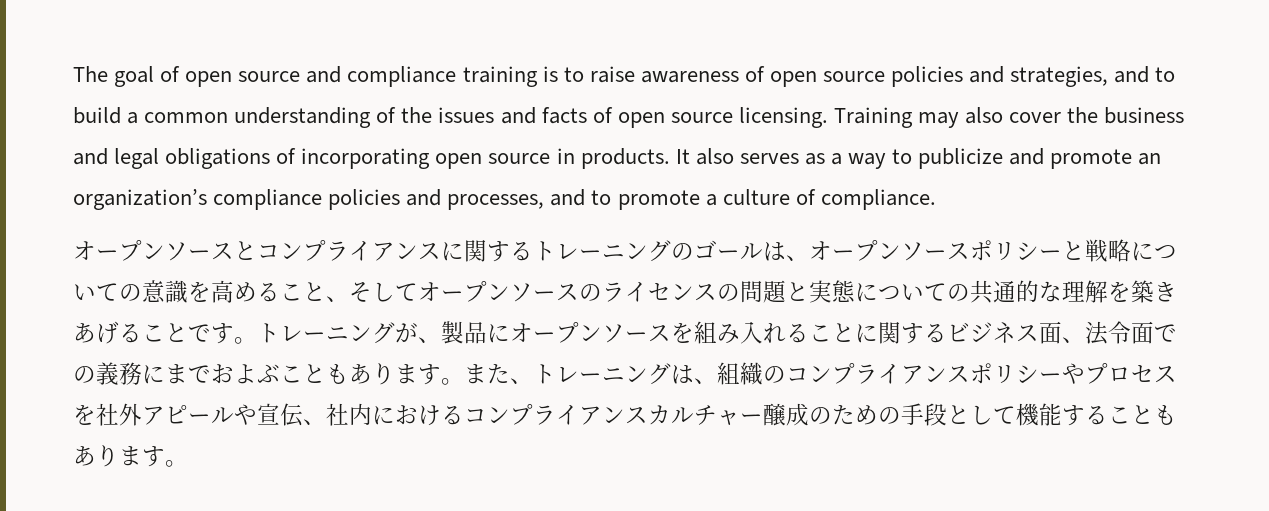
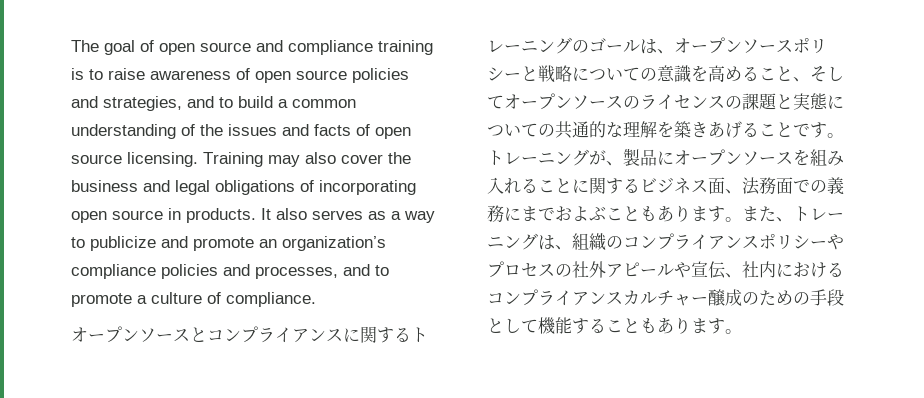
[740,281,763,303] 問 -> [742,93,759,110] 課
[1108,321,1131,344] 令 -> [759,177,776,194] 務
[73,404,96,425] を -> [555,264,572,277] の

